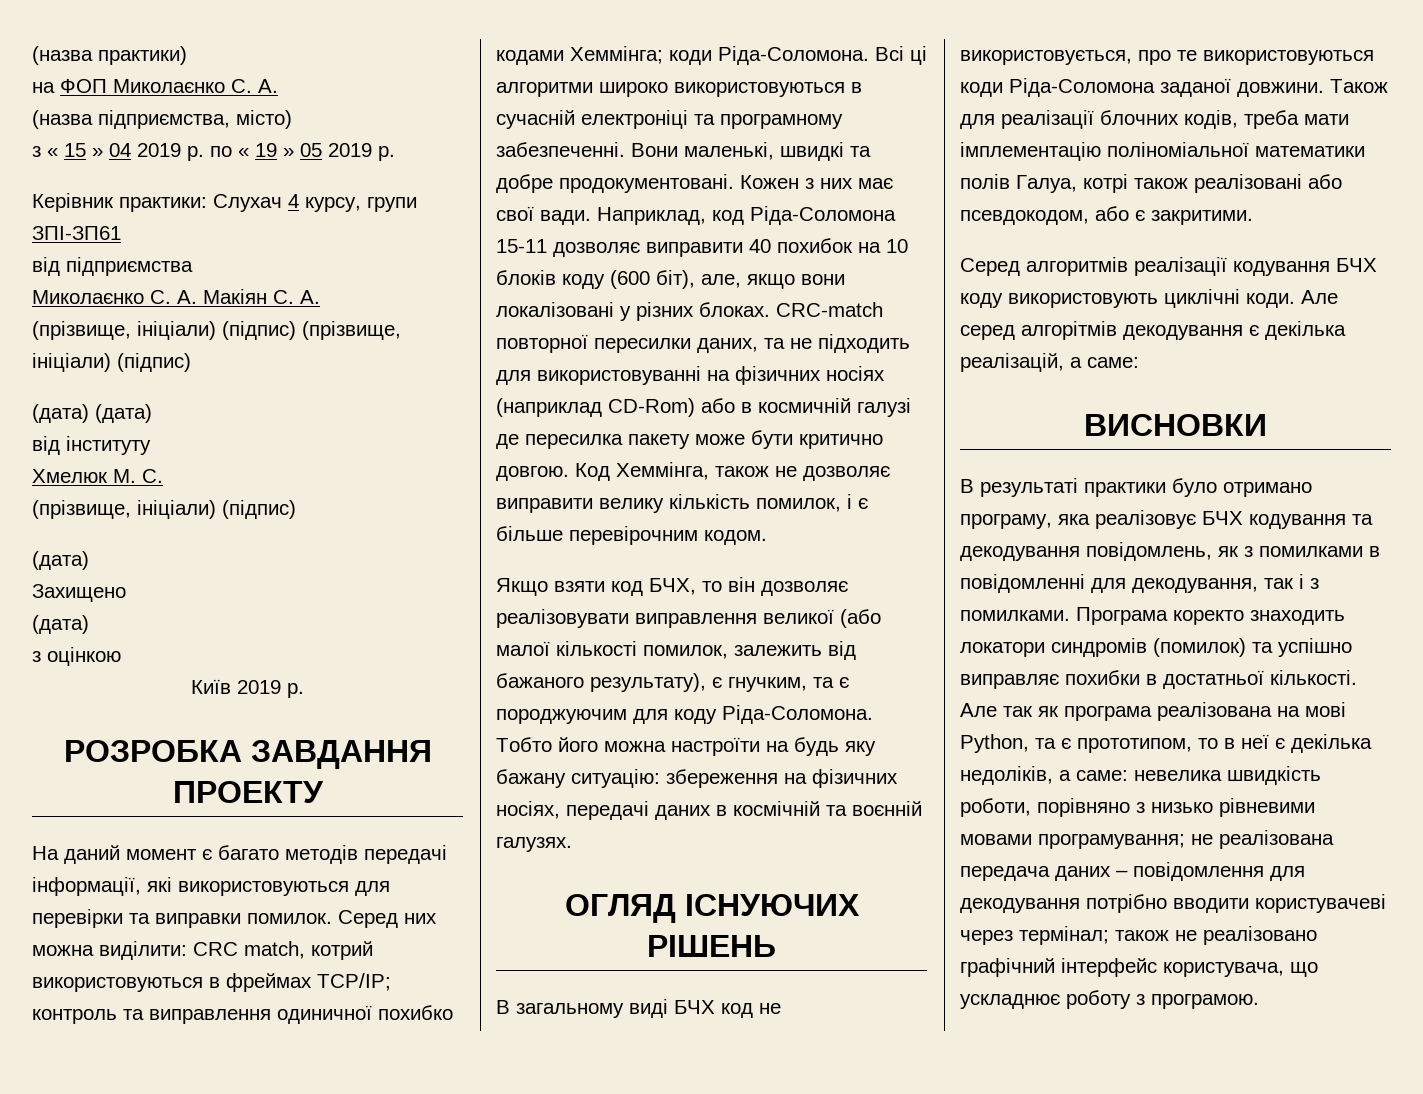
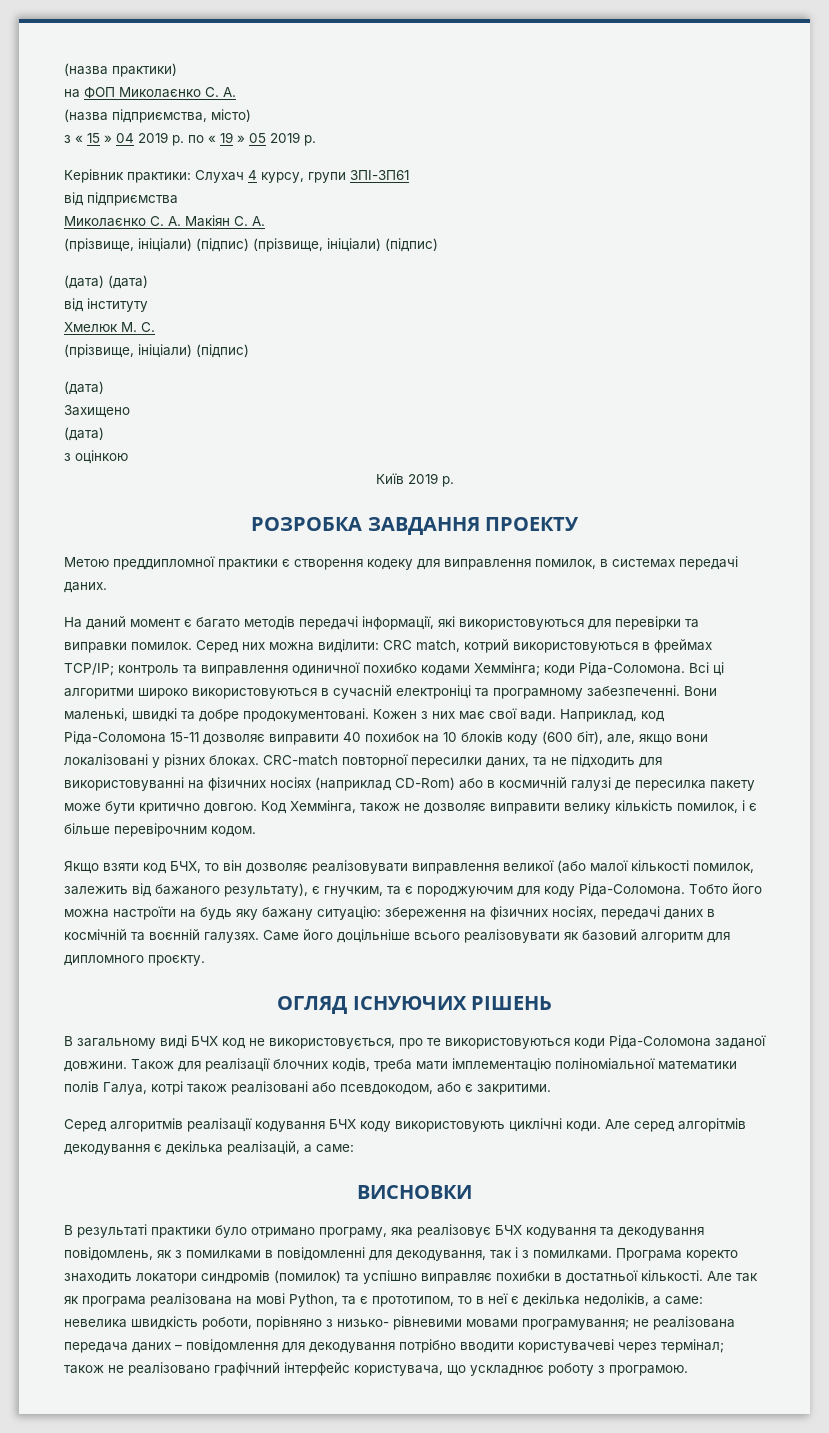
(324, 792) none -> [64,556,738,570] [64,582,107,593] // Метою преддипломної практики є створення кодеку для виправлення помилок, в системах передачі даних.
(572, 844) none -> [263,929,730,943] [64,955,205,966] Саме його доцільніше всього реалізовувати як базовий алгоритм для дипломного проєкту.
[1151,802,1213,813] низько -> [337,1319,389,1327] низько-

